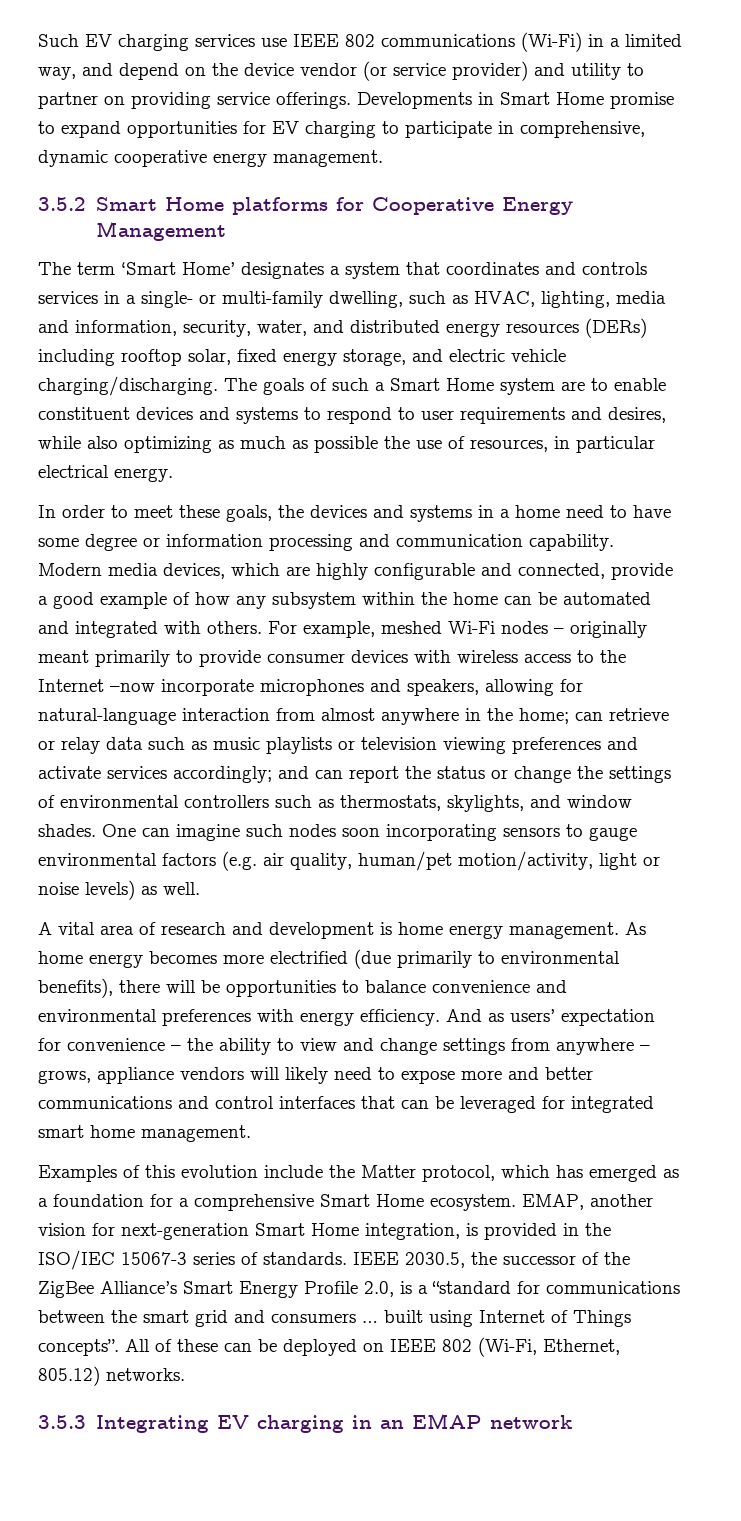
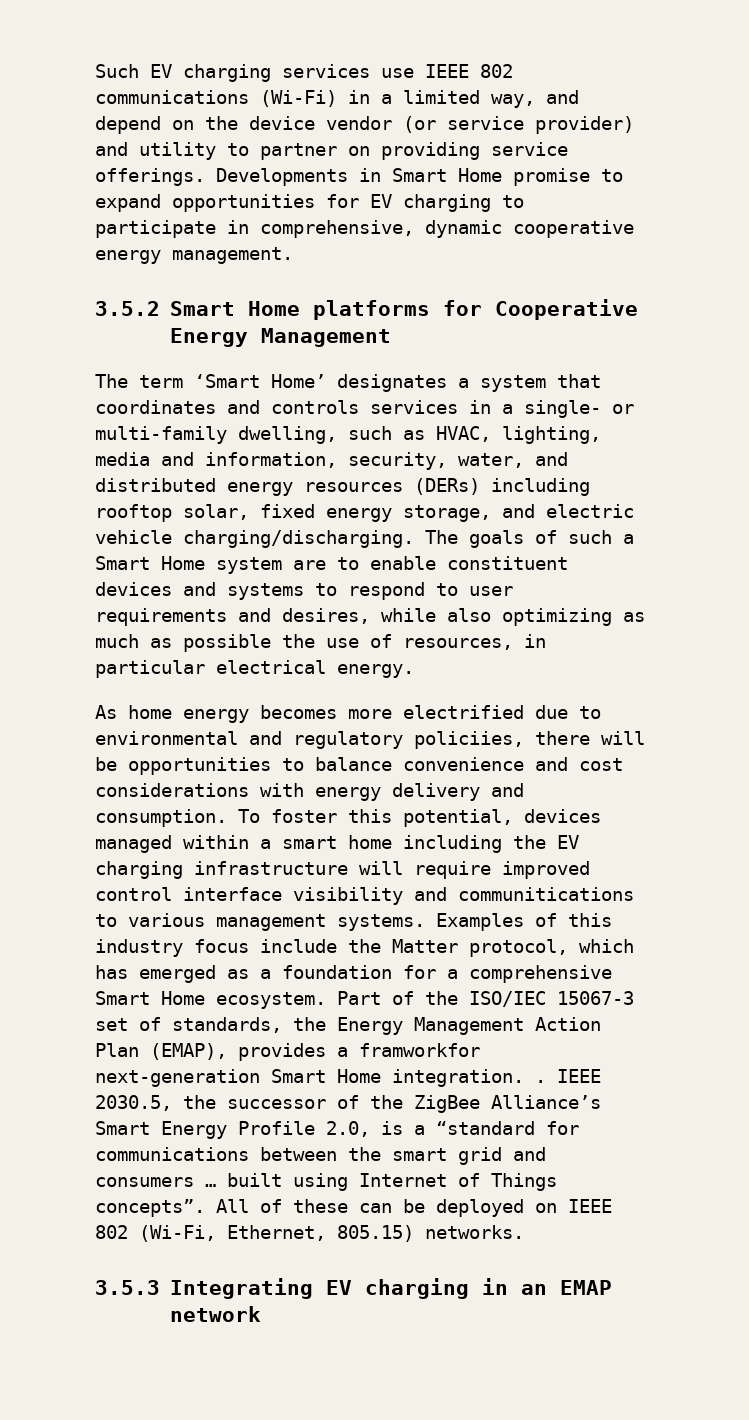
[38,505,671,522] [38,534,614,551] [38,563,673,580] [38,592,651,609] [38,621,647,638] [38,650,626,667] [38,679,583,696] [38,708,669,725] [38,737,638,754] [38,766,671,783] [38,795,632,812] [38,824,637,841] [38,851,660,871] [38,880,200,900] [38,922,619,939] In order to meet these goals, the devices and systems in a home need to have some degree or information processing and communication capability. Modern media devices, which are highly configurable and connected, provide a good example of how any subsystem within the home can be automated and integrated with others. For example, meshed Wi-Fi nodes – originally meant primarily to provide consumer devices with wireless access to the Internet –now incorporate microphones and speakers, allowing for natural-language interaction from almost anywhere in the home; can retrieve or relay data such as music playlists or television viewing preferences and activate services accordingly; and can report the status or change the settings of environmental controllers such as thermostats, skylights, and window shades. One can imagine such nodes soon incorporating sensors to gauge environmental factors (e.g. air quality, human/pet motion/activity, light or noise levels) as well. // A vital area of research and development is home energy management. -> (414, 671) none
[354,949,620,969] [38,978,113,998] (due primarily to environmental benefits), -> [535,705,601,719] [95,731,524,749] due to environmental and regulatory policiies,
[38,1009,655,1026] [38,1038,650,1055] [38,1067,593,1084] [38,1096,654,1113] [38,1125,251,1142] environmental preferences with energy efficiency. And as users’ expectation for convenience – the ability to view and change settings from anywhere – grows, appliance vendors will likely need to expose more and better communications and control interfaces that can be leveraged for integrated smart home management. // -> [579,758,623,771] [95,783,524,801] [95,809,601,827] [95,835,579,853] [95,861,590,879] [95,887,634,905] [95,913,425,931] cost considerations with energy delivery and consumption. To foster this potential, devices managed within a smart home including the EV charging infrastructure will require improved control interface visibility and communitications to various management systems.
[181,1165,258,1178] evolution -> [95,939,249,957] industry focus
[522,1194,653,1210] [38,1223,611,1240] [38,1250,347,1270] EMAP, another vision for next-generation Smart Home integration, is provided in the ISO/IEC 15067-3 series of standards. -> [337,991,634,1007] [95,1017,601,1035] [95,1043,480,1061] [95,1069,546,1087] Part of the ISO/IEC 15067-3 set of standards, the Energy Management Action Plan (EMAP), provides a framworkfor next-generation Smart Home integration. .
[38,1366,100,1386] 805.12) -> [337,1225,414,1242] 805.15)

